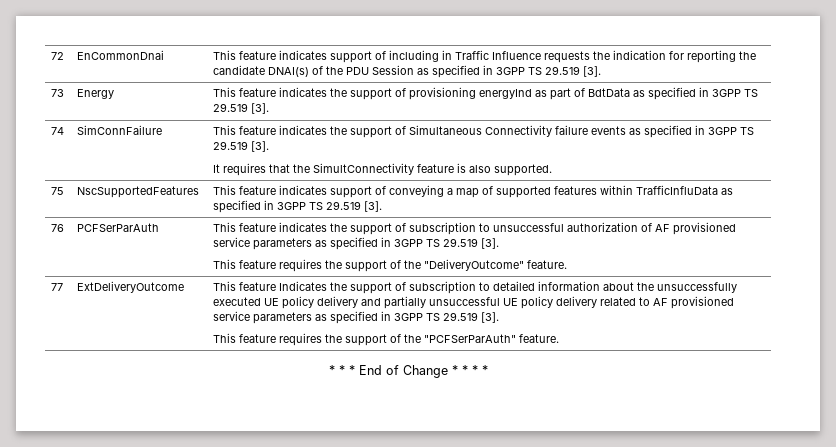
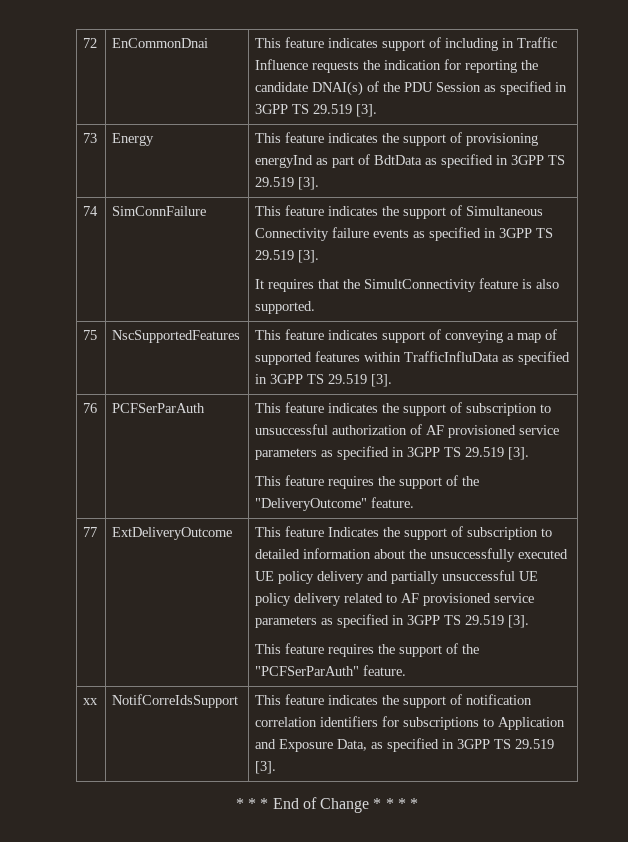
(560, 338) none -> [83,698,99,705] [112,694,239,708] [255,694,533,708] [255,716,566,730] [255,738,555,752] [255,761,277,774] // xx | NotifCorreIdsSupport | This feature indicates the support of notification correlation identifiers for subscriptions to Application and Exposure Data, as specified in 3GPP TS 29.519 [3].

